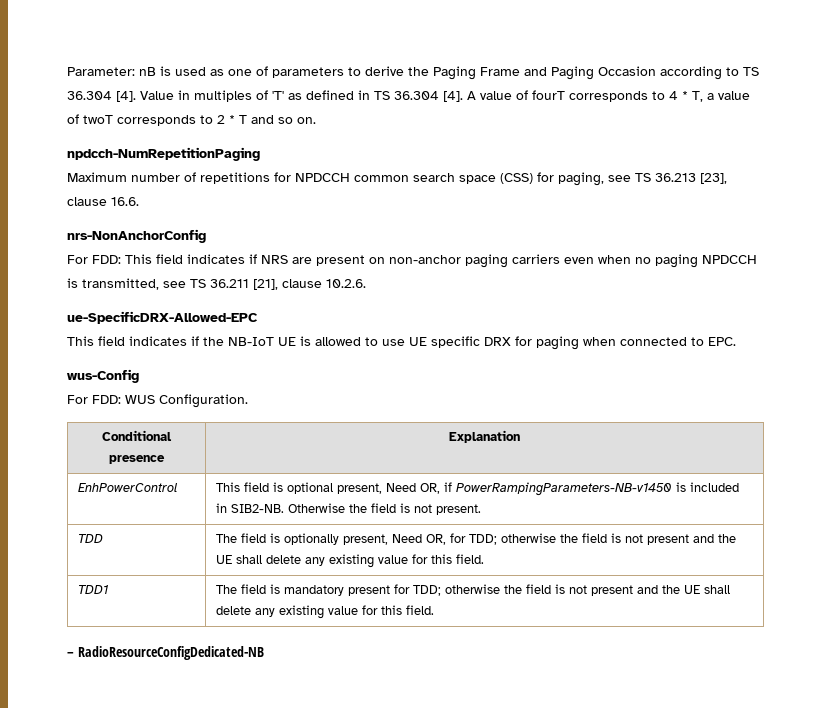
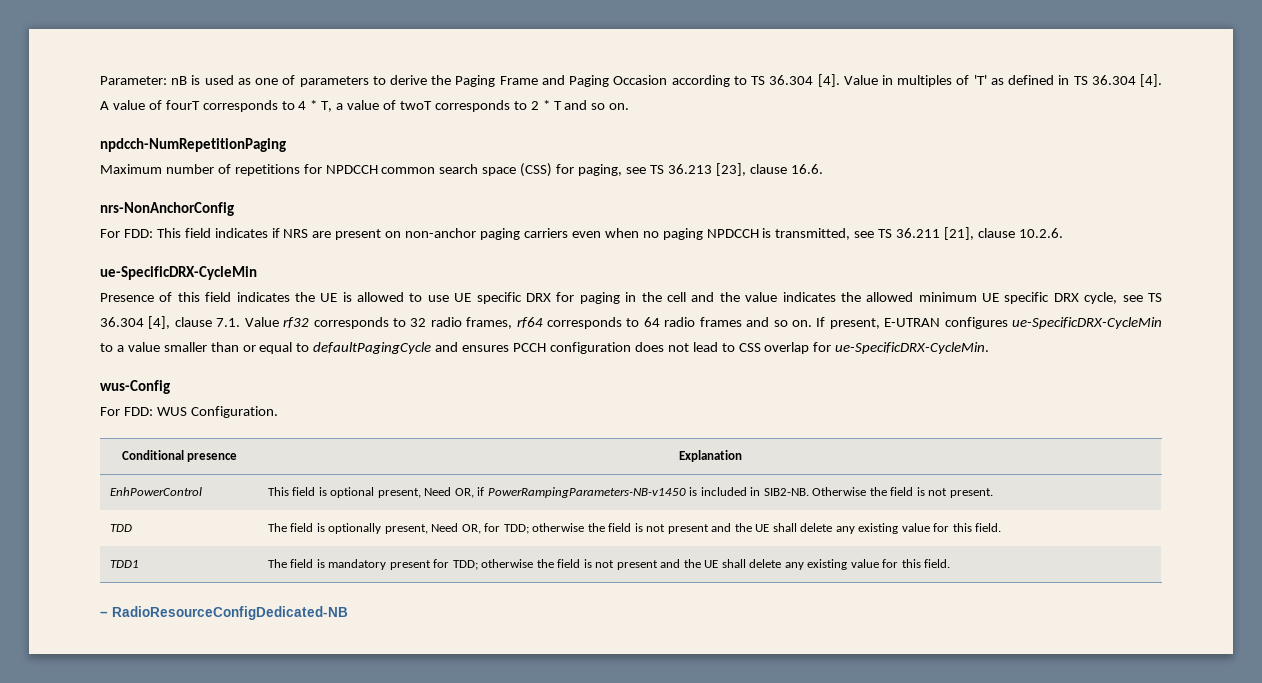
[67,311,258,324] [67,336,274,346] ue-SpecificDRX-Allowed-EPC // This field indicates if the NB-IoT -> [100,266,257,280] [100,292,315,302] ue-SpecificDRX-CycleMin // Presence of this field indicates the
[583,337,736,346] when connected to EPC. -> [625,292,1162,304] [100,316,1162,329] [100,342,990,354] in the cell and the value indicates the allowed minimum UE specific DRX cycle, see TS 36.304 [4], clause 7.1. Value rf32 corresponds to 32 radio frames, rf64 corresponds to 64 radio frames and so on. If present, E-UTRAN configures ue-SpecificDRX-CycleMin to a value smaller than or equal to defaultPagingCycle and ensures PCCH configuration does not lead to CSS overlap for ue-SpecificDRX-CycleMin.

